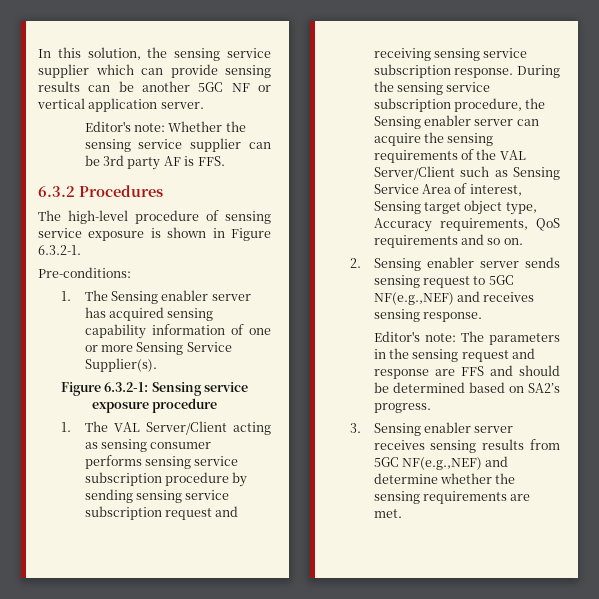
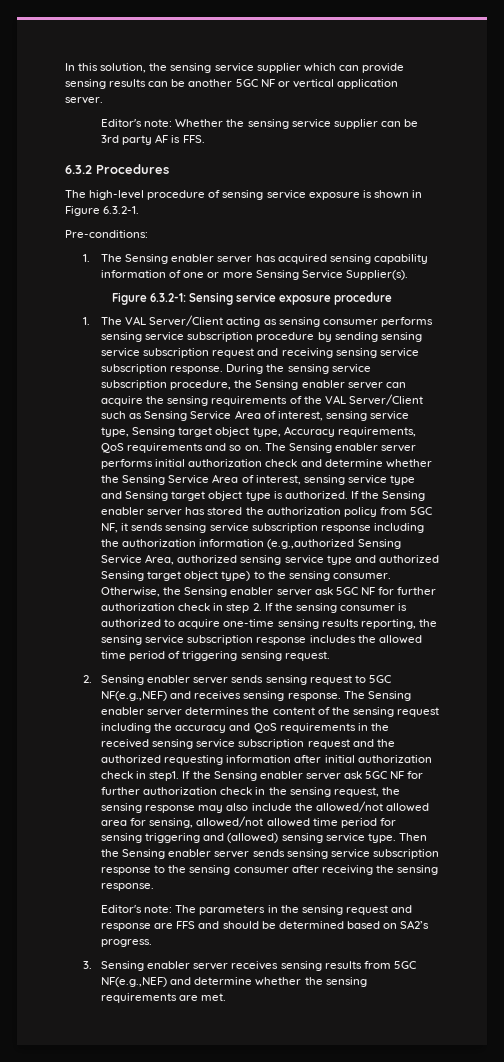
(522, 190) none -> [325,411,409,421] [101,427,130,437] sensing service type,
(523, 241) none -> [264,443,416,453] [101,459,432,469] [101,474,415,485] [101,491,426,501] [101,507,432,517] [101,523,424,533] [101,539,401,549] [101,554,439,565] [101,571,391,581] [101,587,437,597] [101,603,408,613] [101,619,437,629] [101,635,422,645] [101,651,330,661] The Sensing enabler server performs initial authorization check and determine whether the Sensing Service Area of interest, sensing service type and Sensing target object type is authorized. If the Sensing enabler server has stored the authorization policy from 5GC NF, it sends sensing service subscription response including the authorization information (e.g.,authorized Sensing Service Area, authorized sensing service type and authorized Sensing target object type) to the sensing consumer. Otherwise, the Sensing enabler server ask 5GC NF for further authorization check in step 2. If the sensing consumer is authorized to acquire one-time sensing results reporting, the sensing service subscription response includes the allowed time period of triggering sensing request.
(483, 317) none -> [343,691,411,701] [101,707,439,717] [101,723,389,733] [101,739,395,749] [101,755,432,765] [101,771,424,781] [101,787,400,797] [101,801,429,813] [101,816,396,828] [101,833,427,843] [101,849,439,859] [101,865,438,875] [101,883,155,891] The Sensing enabler server determines the content of the sensing request including the accuracy and QoS requirements in the received sensing service subscription request and the authorized requesting information after initial authorization check in step1. If the Sensing enabler server ask 5GC NF for further authorization check in the sensing request, the sensing response may also include the allowed/not allowed area for sensing, allowed/not allowed time period for sensing triggering and (allowed) sensing service type. Then the Sensing enabler server sends sensing service subscription response to the sensing consumer after receiving the sensing response.

